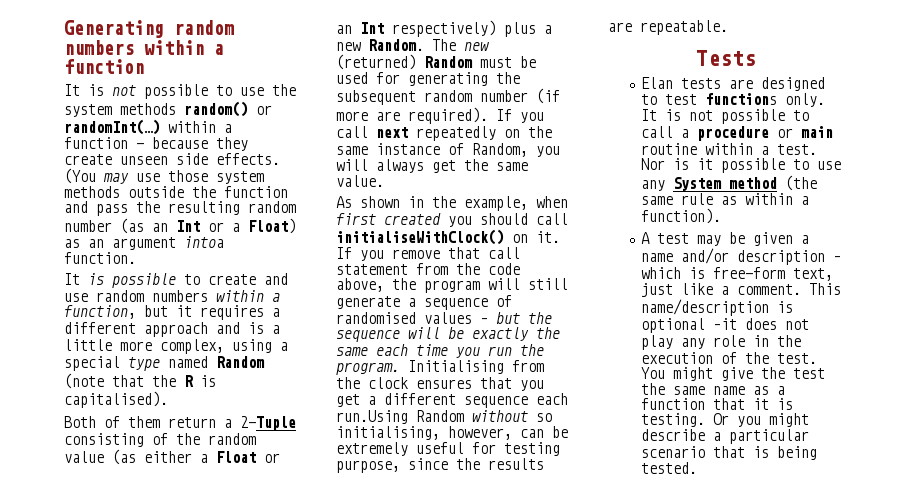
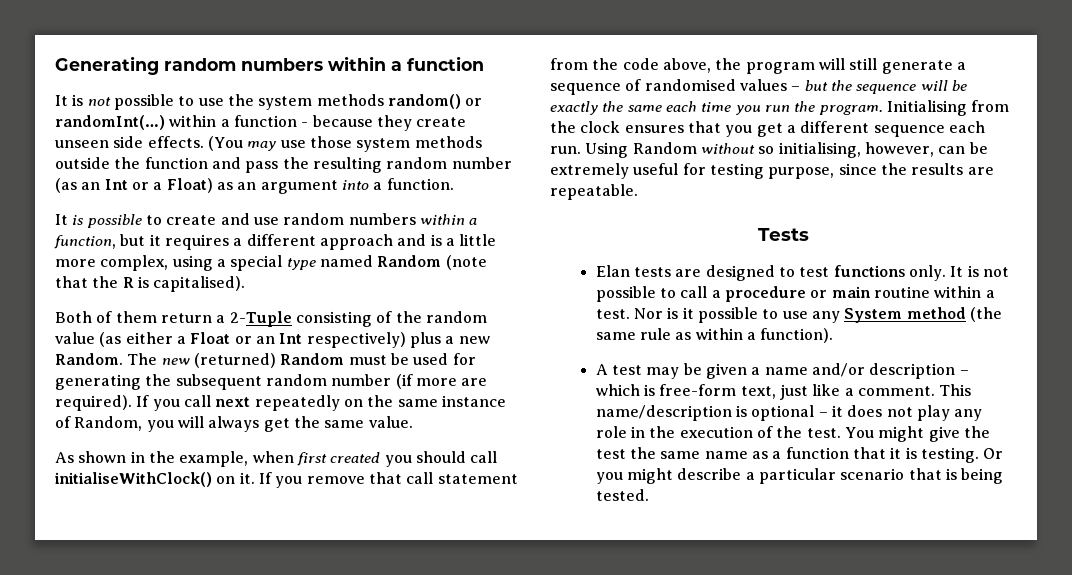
[184,236,224,248] intoa -> [341,180,383,190] into a
[336,410,408,424] run.Using -> [550,142,629,158] run. Using
[713,318,738,330] –it -> [818,405,844,417] – it

